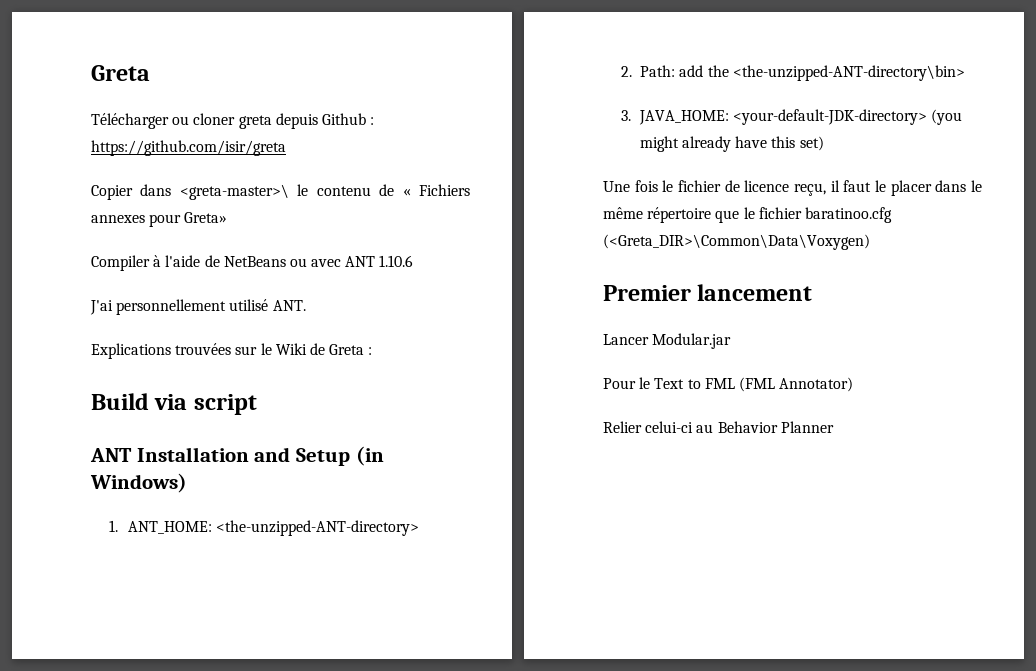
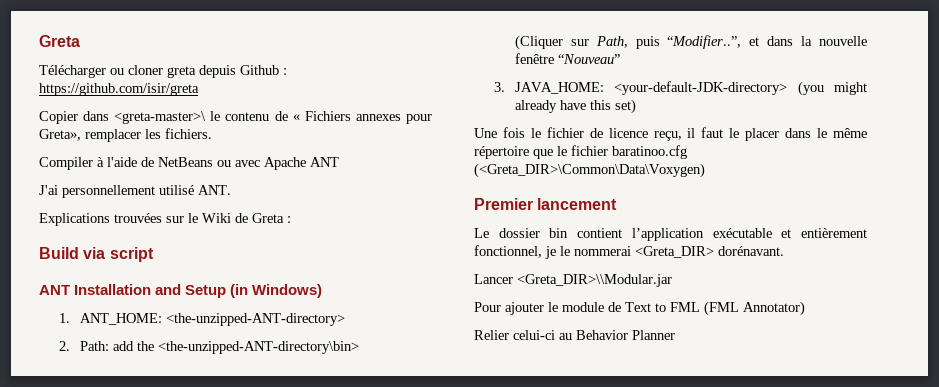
[184,212,228,223] Greta» -> [39,128,212,142] Greta», remplacer les fichiers.
[345,255,414,267] ANT 1.10.6 -> [264,157,339,170] Apache ANT
(965, 73) none -> [514,35,867,50] [514,53,620,64] // (Cliquer sur Path, puis “Modifier..”, et dans la nouvelle fenêtre “Nouveau”
(813, 292) none -> [474,228,867,241] [474,245,784,259] // Le dossier bin contient l’application exécutable et entièrement fonctionnel, je le nommerai <Greta_DIR> dorénavant.
[652,333,732,349] Modular.jar -> [517,274,672,287] <Greta_DIR>\\Modular.jar
[639,377,651,389] le -> [505,302,621,315] ajouter le module de

